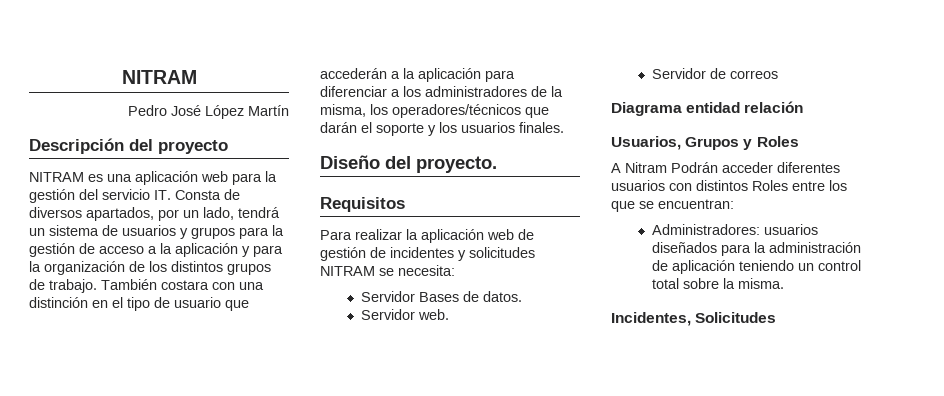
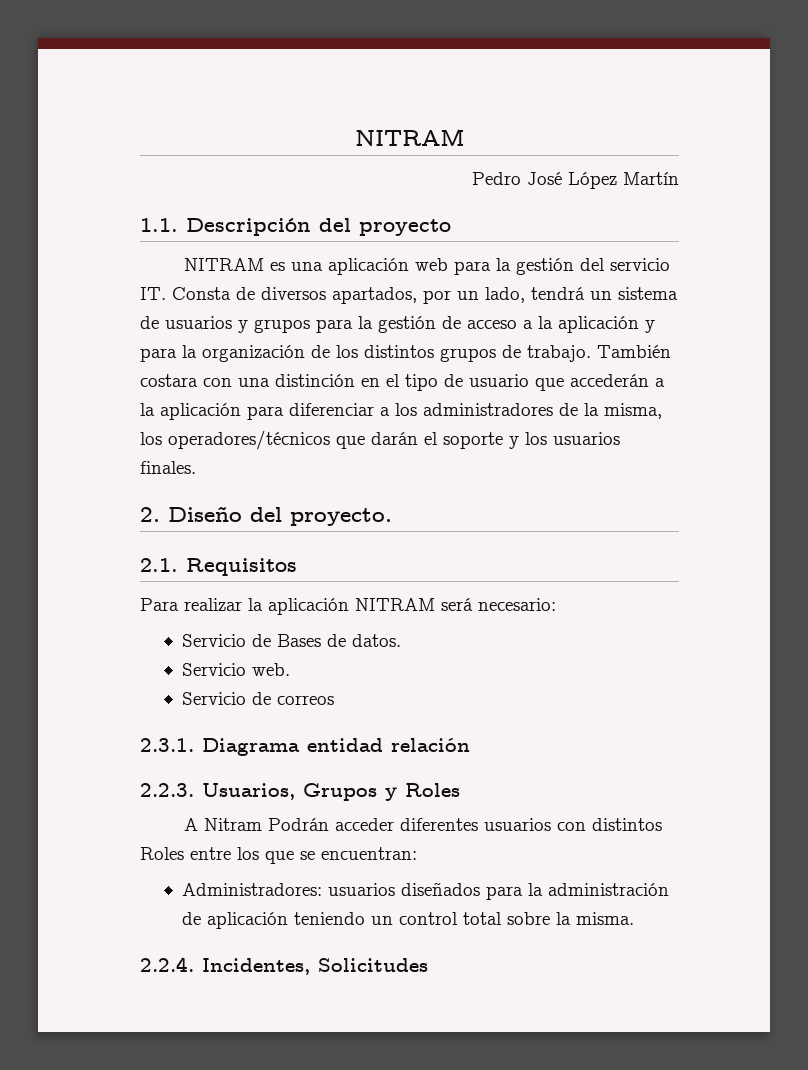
(289, 110) none -> [140,218,178,232] 1.1.
(564, 127) none -> [140,507,160,522] 2.
(497, 164) none -> [140,558,178,572] 2.1.
[487,229,534,240] [320,247,535,261] [320,265,455,276] [361,291,416,302] web de gestión de incidentes y solicitudes NITRAM se necesita: // Servidor -> [355,598,556,611] [181,634,271,647] NITRAM será necesario: // Servicio de
[361,309,416,320] Servidor -> [181,663,246,676] Servicio
[652,68,707,79] Servidor -> [181,692,246,705] Servicio
(779, 74) none -> [140,738,194,752] 2.3.1.
(804, 107) none -> [140,783,194,797] 2.2.3.
(785, 283) none -> [140,957,194,972] 2.2.4.

